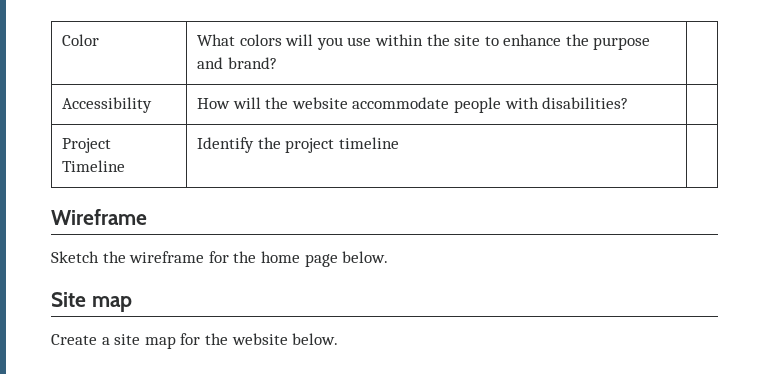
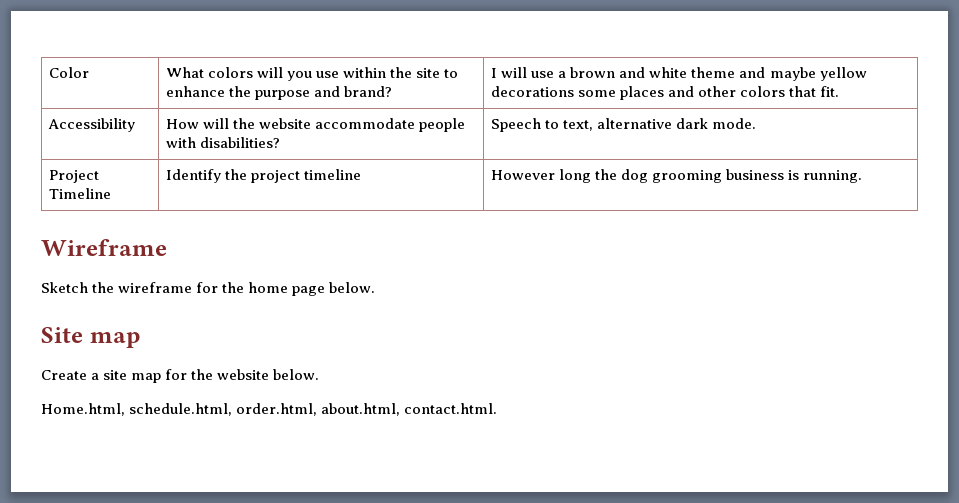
(277, 63) none -> [491,67,867,81] [491,86,840,100] I will use a brown and white theme and maybe yellow decorations some places and other colors that fit.
(629, 103) none -> [491,118,757,132] Speech to text, alternative dark mode.
(399, 143) none -> [491,169,863,183] However long the dog grooming business is running.
(339, 339) none -> [41,403,498,416] // Home.html, schedule.html, order.html, about.html, contact.html.

